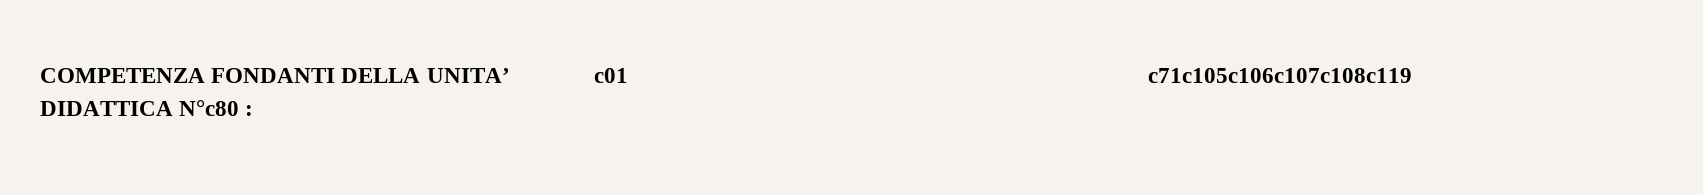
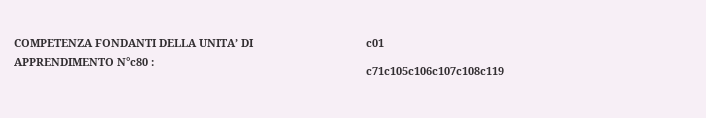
[40,101,173,116] DIDATTICA -> [241,39,254,47] [14,58,114,66] DI APPRENDIMENTO

